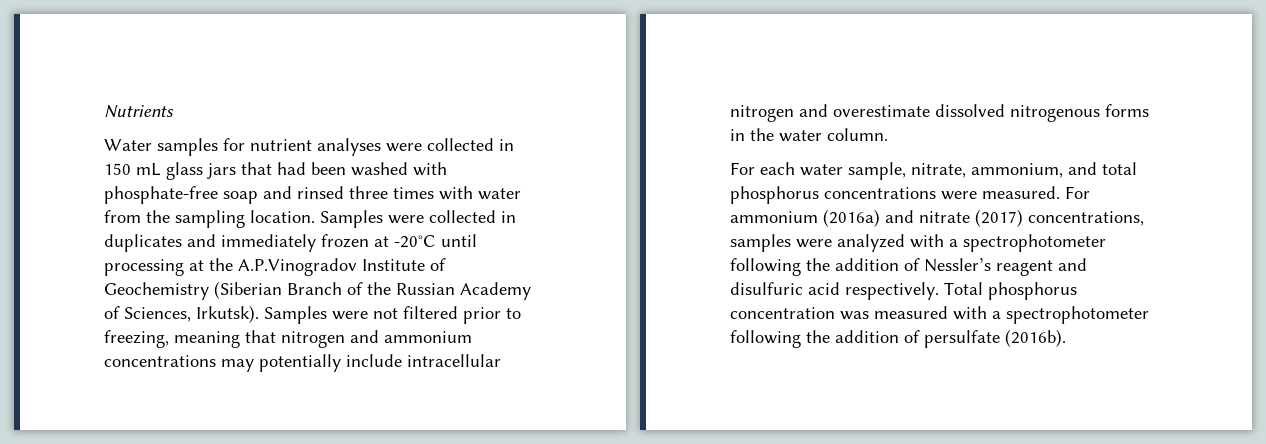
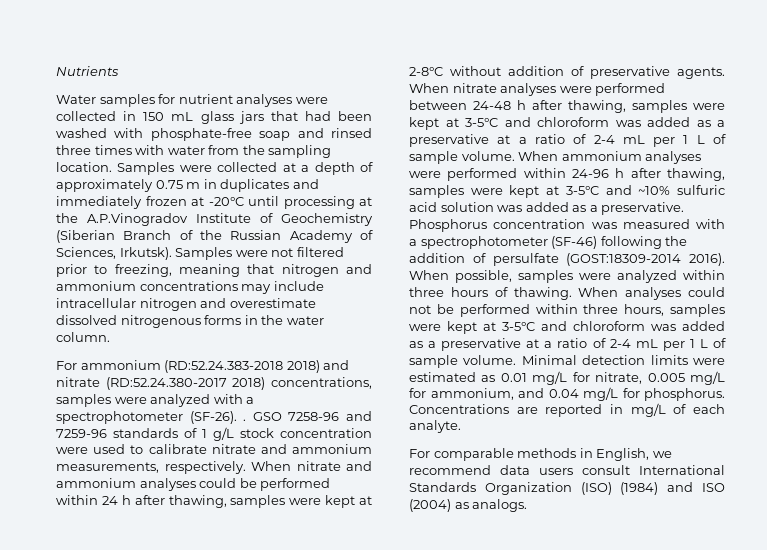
(496, 216) none -> [282,162,373,175] [56,179,201,192] at a depth of approximately 0.75 m
[259,354,341,372] potentially -> (272, 289) none
[760,162,1137,180] [730,186,1090,204] [730,209,1023,227] each water sample, nitrate, ammonium, and total phosphorus concentrations were measured. For ammonium (2016a) and nitrate (2017) -> [80,360,350,373] [56,377,266,390] ammonium (RD:52.24.383-2018 2018) and nitrate (RD:52.24.380-2017 2018)
[730,258,1087,276] [730,282,1077,300] following the addition of Nessler’s reagent and disulfuric acid respectively. Total phosphorus -> [189,411,372,424] [56,427,372,441] [56,444,372,454] [56,461,372,474] [56,478,331,491] [56,495,372,508] [409,66,725,79] [409,83,666,96] [409,100,725,113] [409,117,725,130] [409,134,726,147] [409,151,702,164] [409,168,725,181] [409,185,725,198] [409,202,685,215] [409,219,487,232] (SF-26). . GSO 7258-96 and 7259-96 standards of 1 g/L stock concentration were used to calibrate nitrate and ammonium measurements, respectively. When nitrate and ammonium analyses could be performed within 24 h after thawing, samples were kept at 2-8°C without addition of preservative agents. When nitrate analyses were performed between 24-48 h after thawing, samples were kept at 3-5°C and chloroform was added as a preservative at a ratio of 2-4 mL per 1 L of sample volume. When ammonium analyses were performed within 24-96 h after thawing, samples were kept at 3-5°C and ~10% sulfuric acid solution was added as a preservative. Phosphorus
(1149, 315) none -> [551,236,598,249] (SF-46)
[1005,329,1066,347] (2016b). -> [566,253,725,266] [409,270,725,283] [409,287,725,300] [409,304,725,317] [409,321,725,334] [409,338,726,351] [409,355,725,368] [409,371,725,385] [409,387,725,401] [409,403,725,417] [409,420,461,433] [409,448,672,461] [409,465,725,475] [409,482,725,495] [409,499,528,512] (GOST:18309-2014 2016). When possible, samples were analyzed within three hours of thawing. When analyses could not be performed within three hours, samples were kept at 3-5°C and chloroform was added as a preservative at a ratio of 2-4 mL per 1 L of sample volume. Minimal detection limits were estimated as 0.01 mg/L for nitrate, 0.005 mg/L for ammonium, and 0.04 mg/L for phosphorus. Concentrations are reported in mg/L of each analyte. // For comparable methods in English, we recommend data users consult International Standards Organization (ISO) (1984) and ISO (2004) as analogs.

